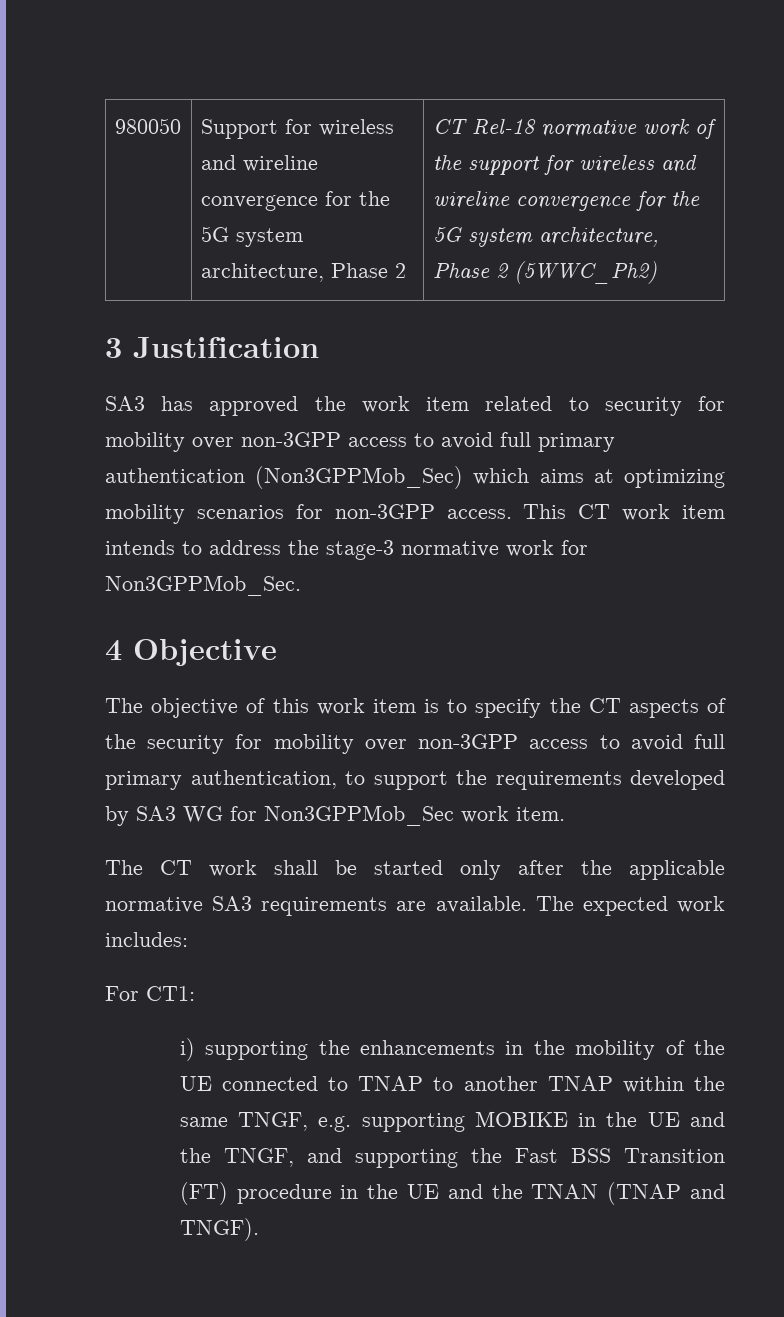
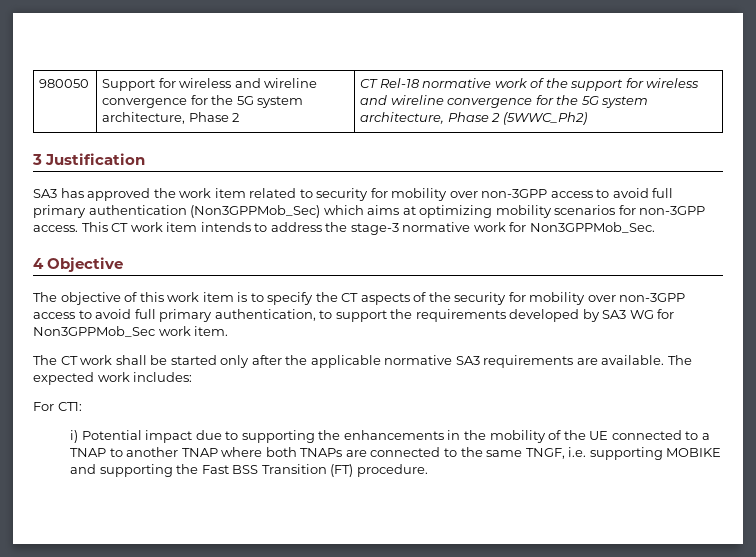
(195, 1049) none -> [81,430,239,443] Potential impact due to
(349, 1084) none -> [701,433,710,440] a
[622,1076,684,1093] within -> [221,447,457,457] where both TNAPs are connected to
[318,1116,352,1132] e.g. -> [568,447,587,457] i.e.
[578,1112,725,1127] [179,1148,294,1167] in the UE and the TNGF, -> (722, 452) none
[236,1182,725,1205] [179,1218,259,1241] procedure in the UE and the TNAN (TNAP and TNGF). -> [356,464,428,477] procedure.

